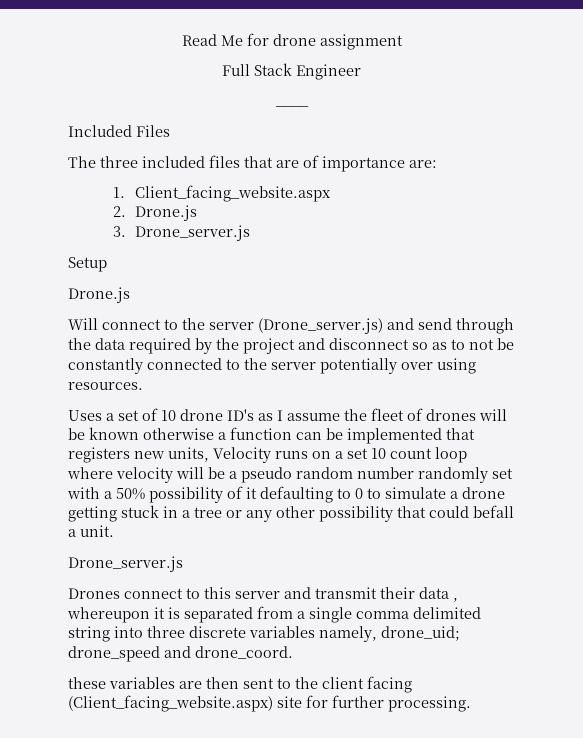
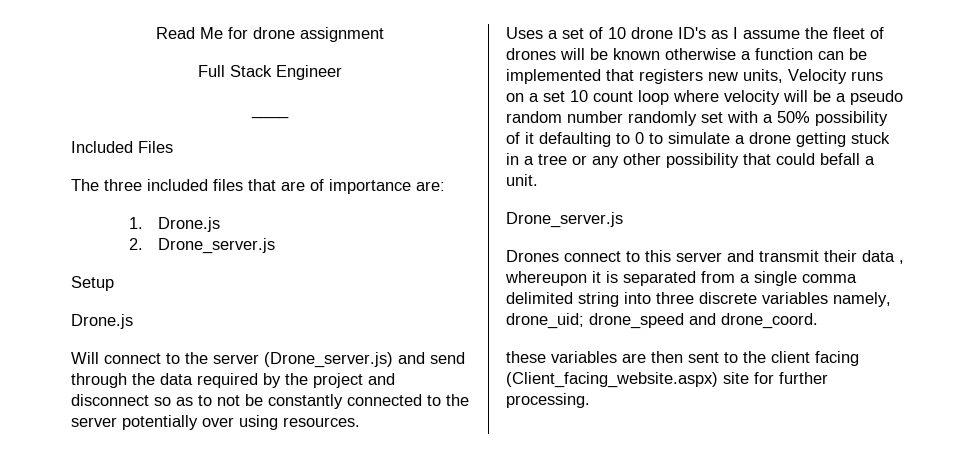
[134,185,331,202] [112,205,197,221] [112,226,126,237] Client_facing_website.aspx // 2. Drone.js // 3. -> [158,217,221,232] [129,238,144,250] Drone.js // 2.

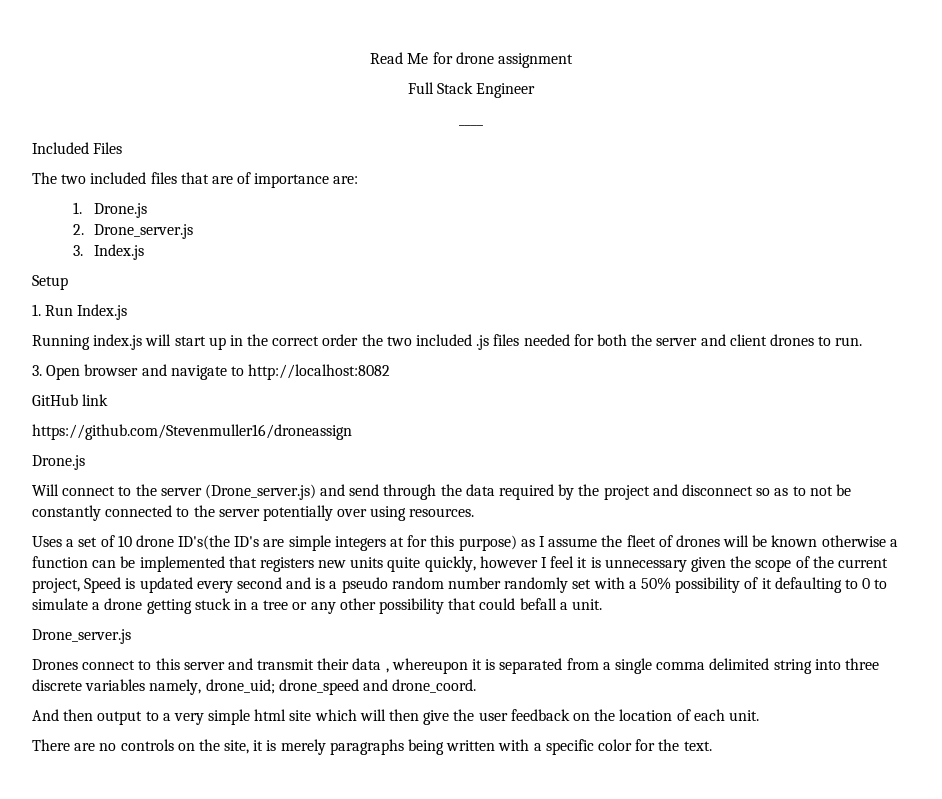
[104,179,142,191] three -> [61,174,87,184] two
(276, 246) none -> [73,244,144,260] // 3. Index.js
(114, 283) none -> [32,304,128,320] [32,334,863,350] [32,364,391,380] [32,394,109,406] [32,424,352,440] // 1. Run Index.js // Running index.js will start up in the correct order the two included .js files needed for both the server and client drones to run. // 3. Open browser and navigate to http://localhost:8082 // GitHub link // https://github.com/Stevenmuller16/droneassign
[678,27,706,39] ID's -> [178,535,517,551] ID's(the ID's are simple integers at for this purpose)
[743,69,883,84] [506,90,831,105] units, Velocity runs on a set 10 count loop where velocity will be -> [350,556,888,572] [32,577,326,593] units quite quickly, however I feel it is unnecessary given the scope of the current project, Speed is updated every second and is
[506,351,859,366] [506,372,828,388] [506,393,590,408] these variables are then sent to the client facing (Client_facing_website.aspx) site for further processing. -> [32,709,759,725] [32,739,712,755] And then output to a very simple html site which will then give the user feedback on the location of each unit. // There are no controls on the site, it is merely paragraphs being written with a specific color for the text.

